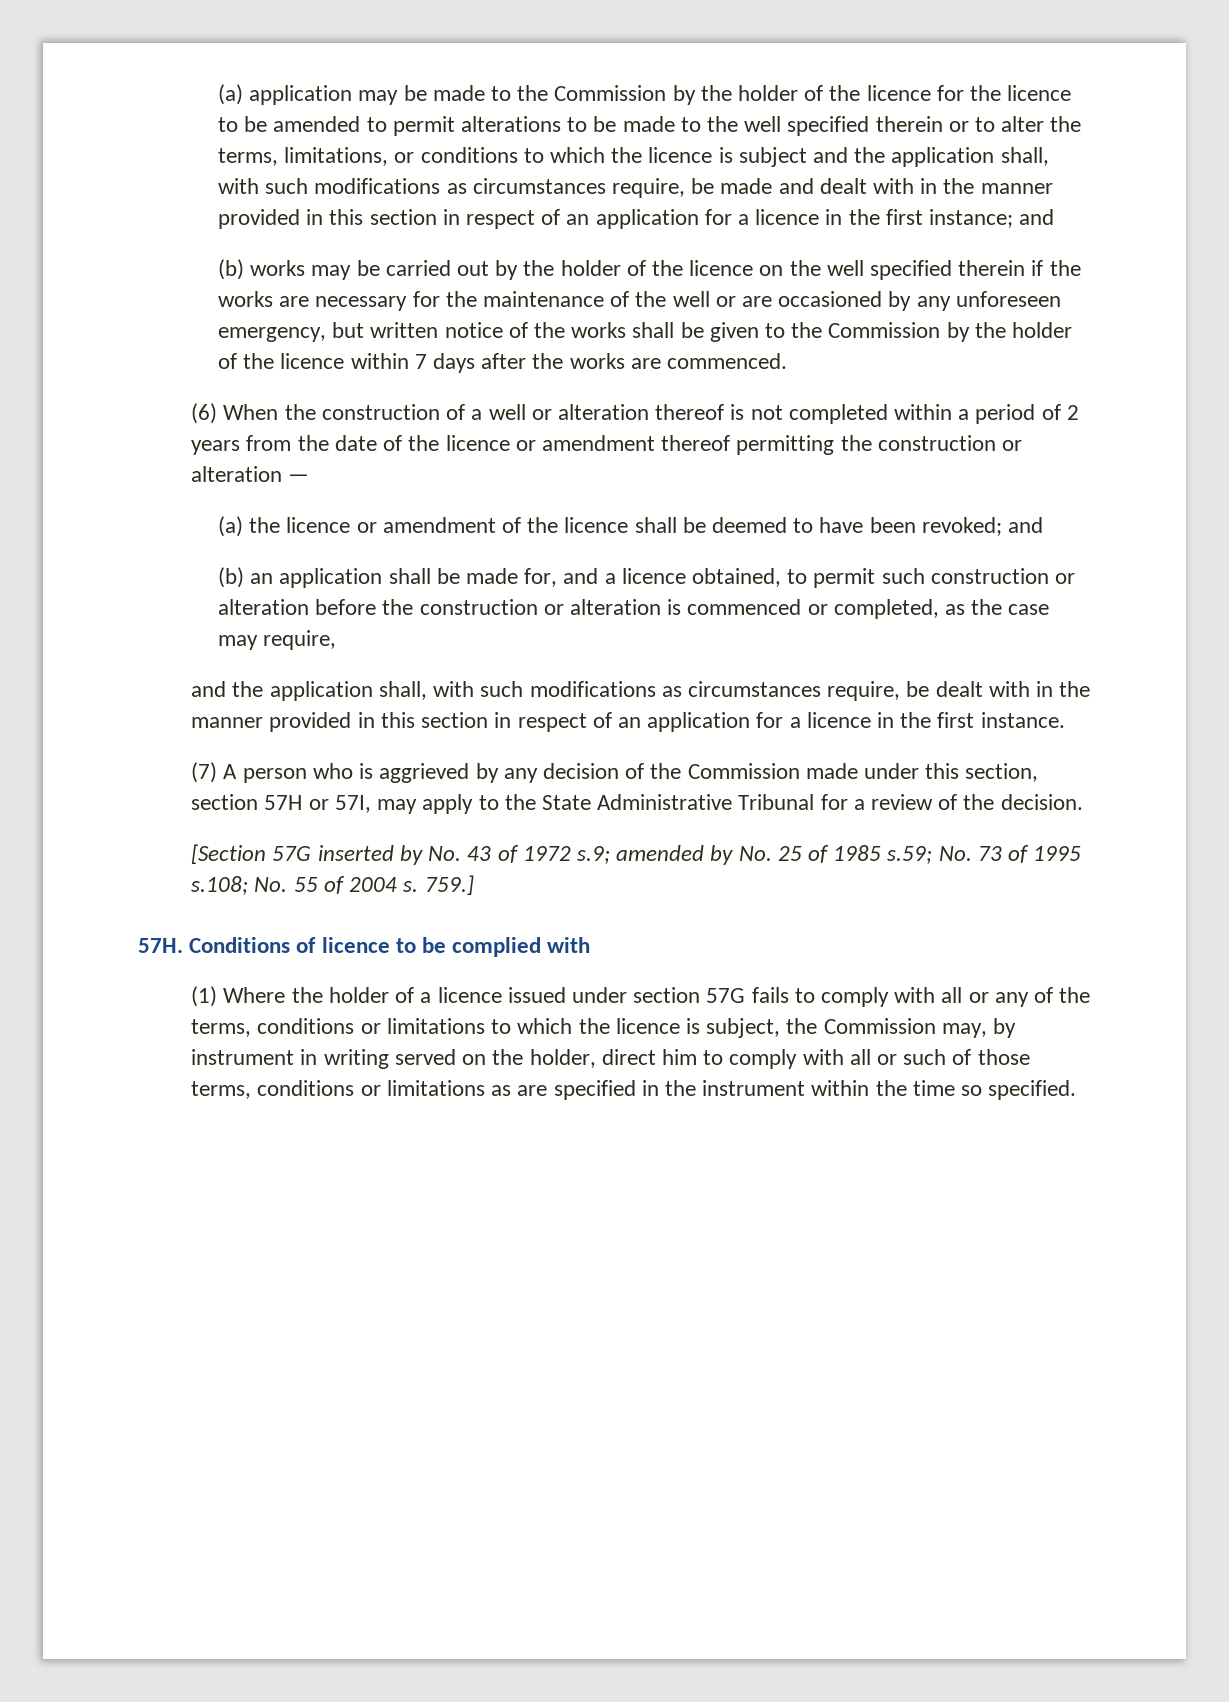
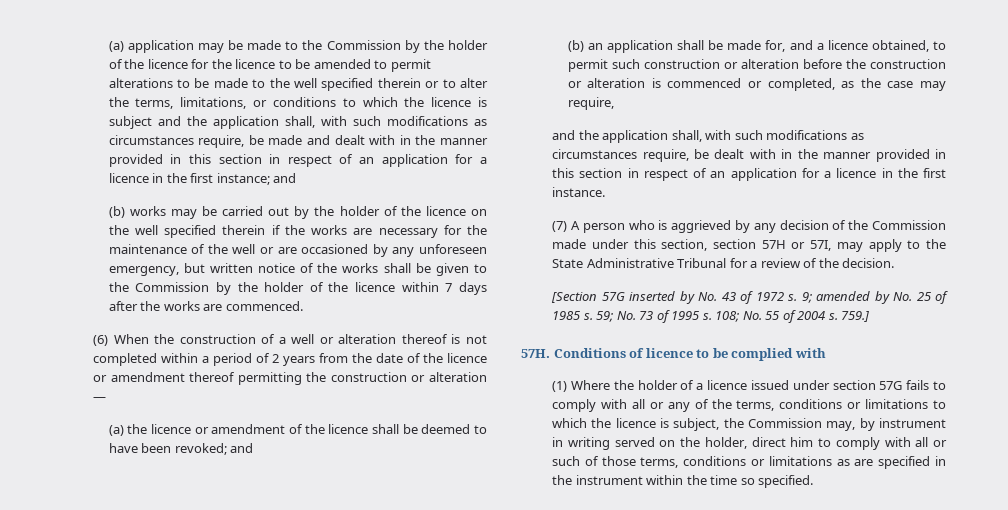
[576,846,610,864] s.9; -> [788,292,812,303] s. 9;
[887,846,933,864] s.59; -> [583,311,614,322] s. 59;
[191,876,249,895] s.108; -> [702,311,740,322] s. 108;

